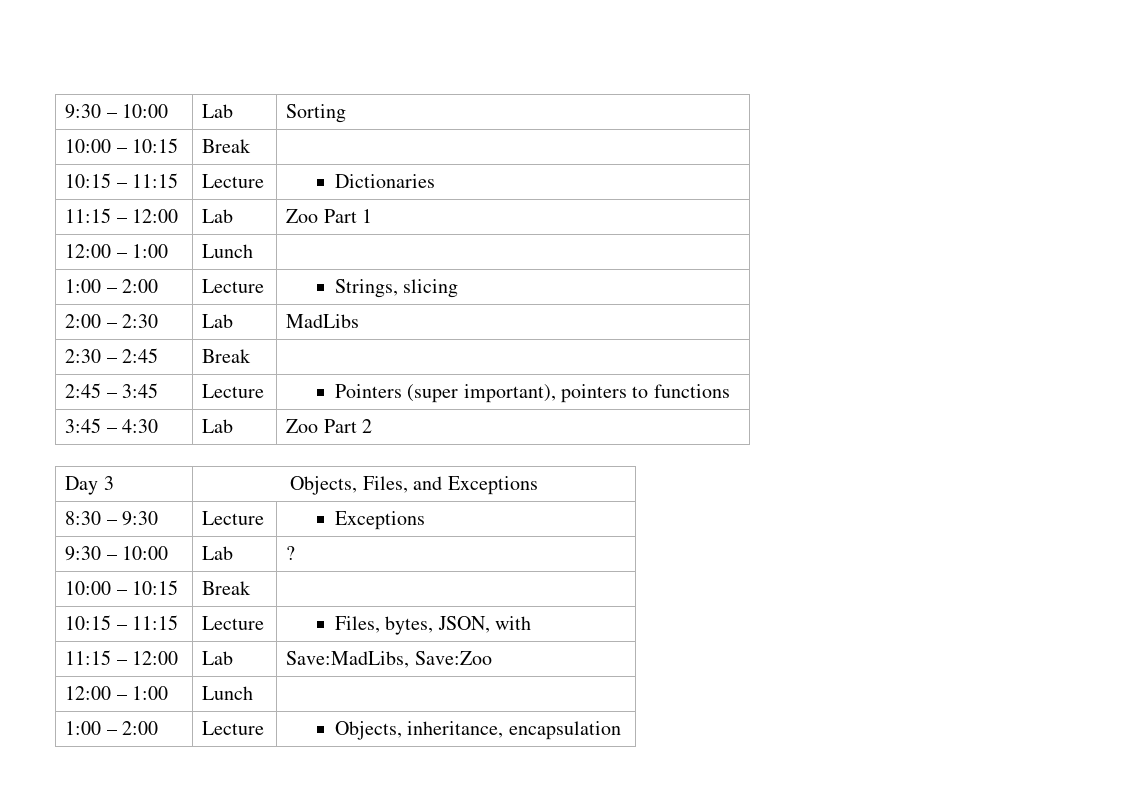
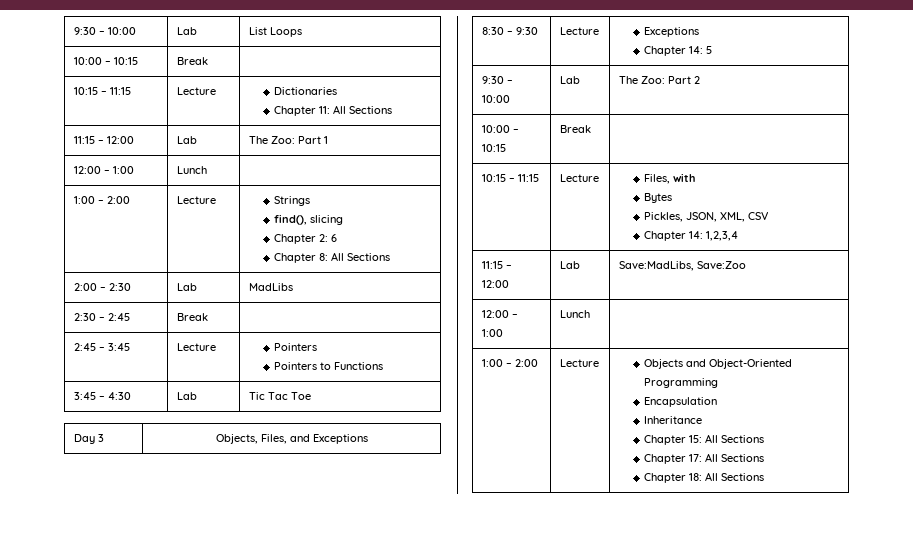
[65,104,169,119] [202,104,234,118] [286,104,347,123] 9:30 – 10:00 | Lab | Sorting -> [73,27,136,35] [176,27,197,35] [248,27,302,37] 9:30 – 10:00 | Lab | List Loops
[65,208,179,223] [202,209,234,223] [286,209,319,223] // 11:15 – 12:00 | Lab | Zoo -> [273,105,392,116] [73,136,134,144] [176,136,197,144] [248,136,295,144] // Chapter 11: All Sections // 11:15 – 12:00 | Lab | The Zoo:
[334,279,398,298] Strings, -> [273,196,310,206] [273,214,307,225] Strings // find(),
(459, 288) none -> [273,234,337,244] [273,252,390,263] // Chapter 2: 6 // Chapter 8: All Sections
[407,384,730,403] (super important), pointers to functions -> [273,362,383,370] // Pointers to Functions
[286,419,373,433] Zoo Part 2 -> [248,392,311,400] Tic Tac Toe
[65,546,169,561] [202,546,234,560] [286,546,296,560] // 9:30 – 10:00 | Lab | ? -> [643,46,712,56] [481,76,513,84] [481,95,510,103] [559,76,580,84] [618,76,700,84] // Chapter 14: 5 // 9:30 – 10:00 | Lab | The Zoo: Part 2
[385,616,532,635] bytes, JSON, with -> [672,173,695,182] [643,193,672,203] [643,212,769,222] [643,231,738,241] with // Bytes // Pickles, JSON, XML, CSV // Chapter 14: 1,2,3,4
[334,721,621,740] Objects, inheritance, encapsulation -> [643,359,792,369] [643,378,718,388] [643,397,717,407] [643,416,702,424] [643,434,764,445] [643,453,764,464] [643,472,764,483] Objects and Object-Oriented Programming // Encapsulation // Inheritance // Chapter 15: All Sections // Chapter 17: All Sections // Chapter 18: All Sections

